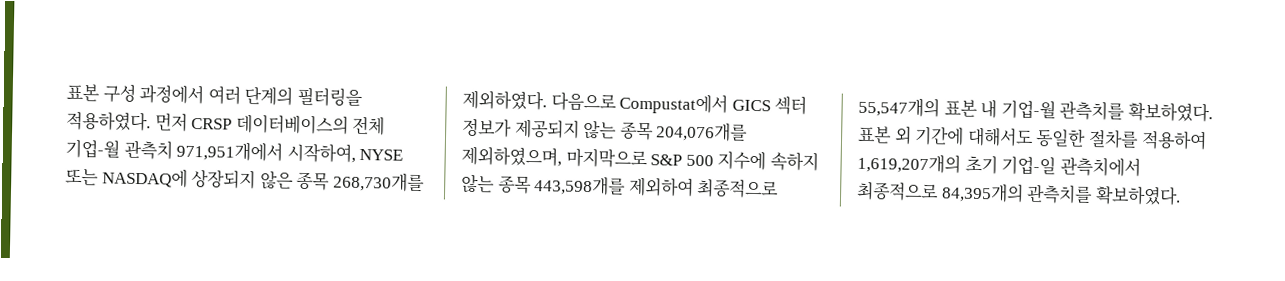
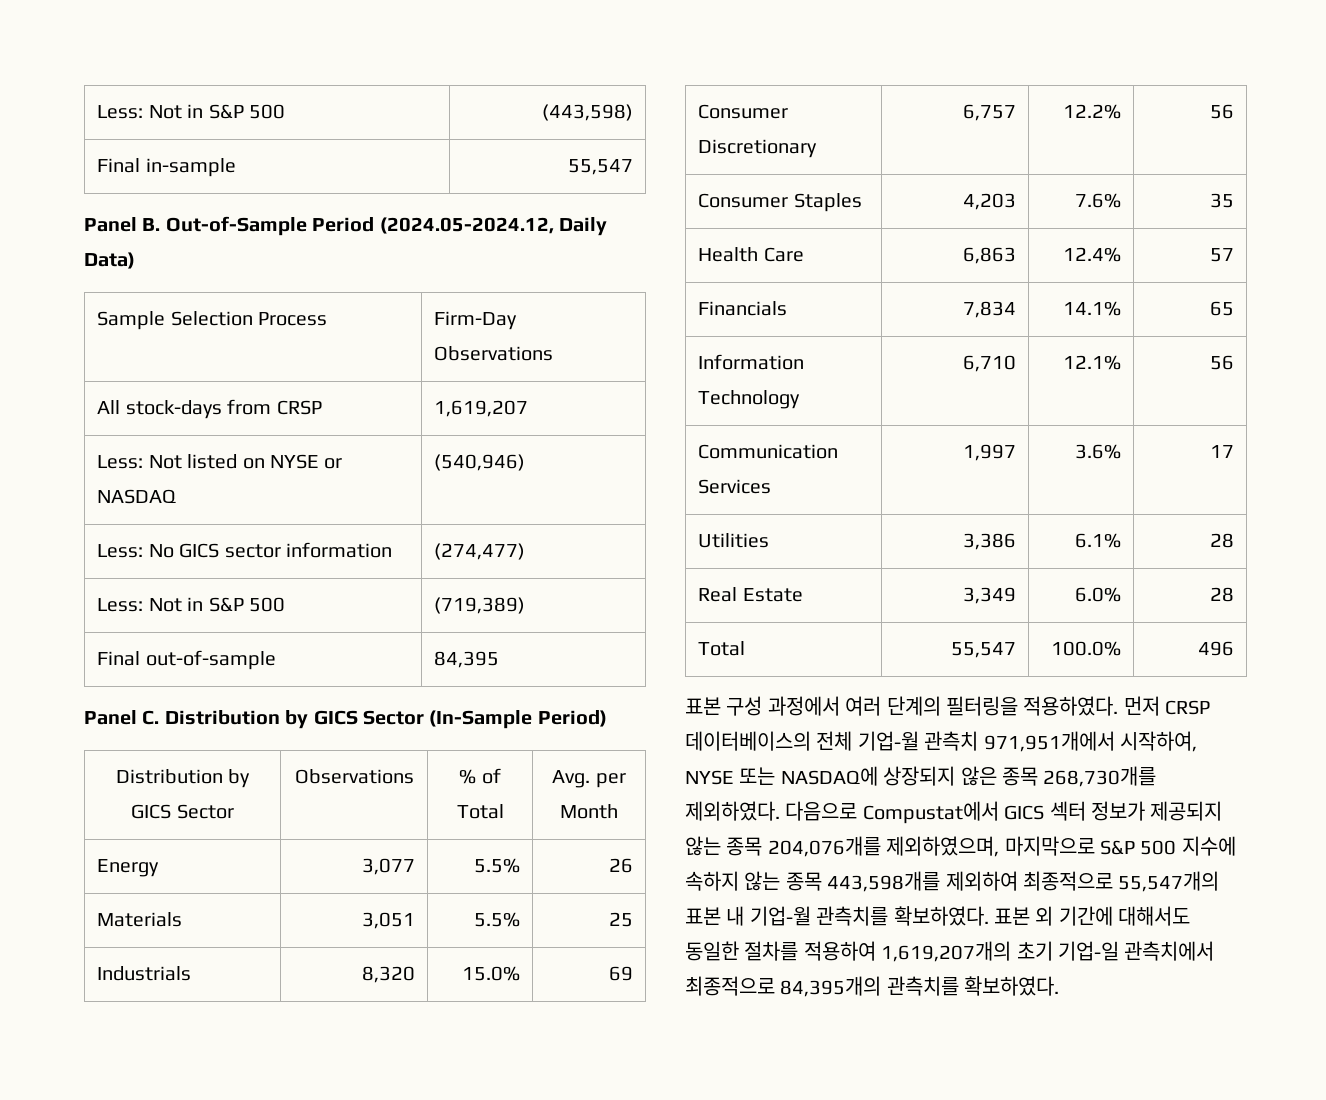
(66, 92) none -> [97,104,286,119] [541,104,633,121] [97,158,236,177] [567,159,633,175] [84,216,607,236] [84,252,135,269] [97,311,328,330] [434,311,518,330] [434,346,554,361] [97,399,322,419] [434,400,529,417] [97,454,343,469] [97,489,177,504] [434,454,526,471] [97,542,393,558] [434,543,526,560] [97,597,286,612] [434,597,526,614] [97,650,276,670] [434,651,500,668] [84,710,607,729] [115,769,251,788] [131,804,234,819] [294,769,414,784] [459,768,501,784] [456,804,504,819] [552,770,626,788] [560,804,618,819] [97,859,160,877] [361,858,415,875] [473,858,520,873] [608,858,633,873] [97,912,183,927] [361,912,415,929] [473,912,520,927] [608,912,633,927] [97,966,192,981] [361,966,415,983] [461,966,520,981] [608,966,633,981] [698,104,789,119] [698,139,818,158] [962,104,1016,121] [1062,104,1121,119] [1209,104,1234,119] [698,193,862,212] [962,193,1016,210] [1074,193,1121,208] [1209,193,1234,208] [698,247,804,262] [962,247,1016,264] [1062,247,1121,262] [1209,248,1234,262] [698,301,788,316] [962,301,1016,318] [1062,301,1121,316] [1209,301,1234,316] [698,354,805,370] [698,390,801,409] [962,355,1016,372] [1062,355,1121,370] [1209,355,1234,370] [698,444,839,459] [698,479,772,494] [962,444,1016,461] [1074,444,1121,459] [1209,445,1234,458] [698,533,770,548] [962,533,1016,550] [1074,533,1121,548] [1209,533,1234,548] [698,587,803,602] [962,587,1016,604] [1074,587,1121,602] [1209,587,1234,602] [698,641,746,656] [950,642,1016,658] [1050,641,1121,656] [1197,641,1234,656] Less: Not in S&P 500 | (443,598) // Final in-sample | 55,547 // Panel B. Out-of-Sample Period (2024.05-2024.12, Daily Data) // Sample Selection Process | Firm-Day Observations // All stock-days from CRSP | 1,619,207 // Less: Not listed on NYSE or NASDAQ | (540,946) // Less: No GICS sector information | (274,477) // Less: Not in S&P 500 | (719,389) // Final out-of-sample | 84,395 // Panel C. Distribution by GICS Sector (In-Sample Period) // Distribution by GICS Sector | Observations | % of Total | Avg. per Month // Energy | 3,077 | 5.5% | 26 // Materials | 3,051 | 5.5% | 25 // Industrials | 8,320 | 15.0% | 69 // Consumer Discretionary | 6,757 | 12.2% | 56 // Consumer Staples | 4,203 | 7.6% | 35 // Health Care | 6,863 | 12.4% | 57 // Financials | 7,834 | 14.1% | 65 // Information Technology | 6,710 | 12.1% | 56 // Communication Services | 1,997 | 3.6% | 17 // Utilities | 3,386 | 6.1% | 28 // Real Estate | 3,349 | 6.0% | 28 // Total | 55,547 | 100.0% | 496 //

